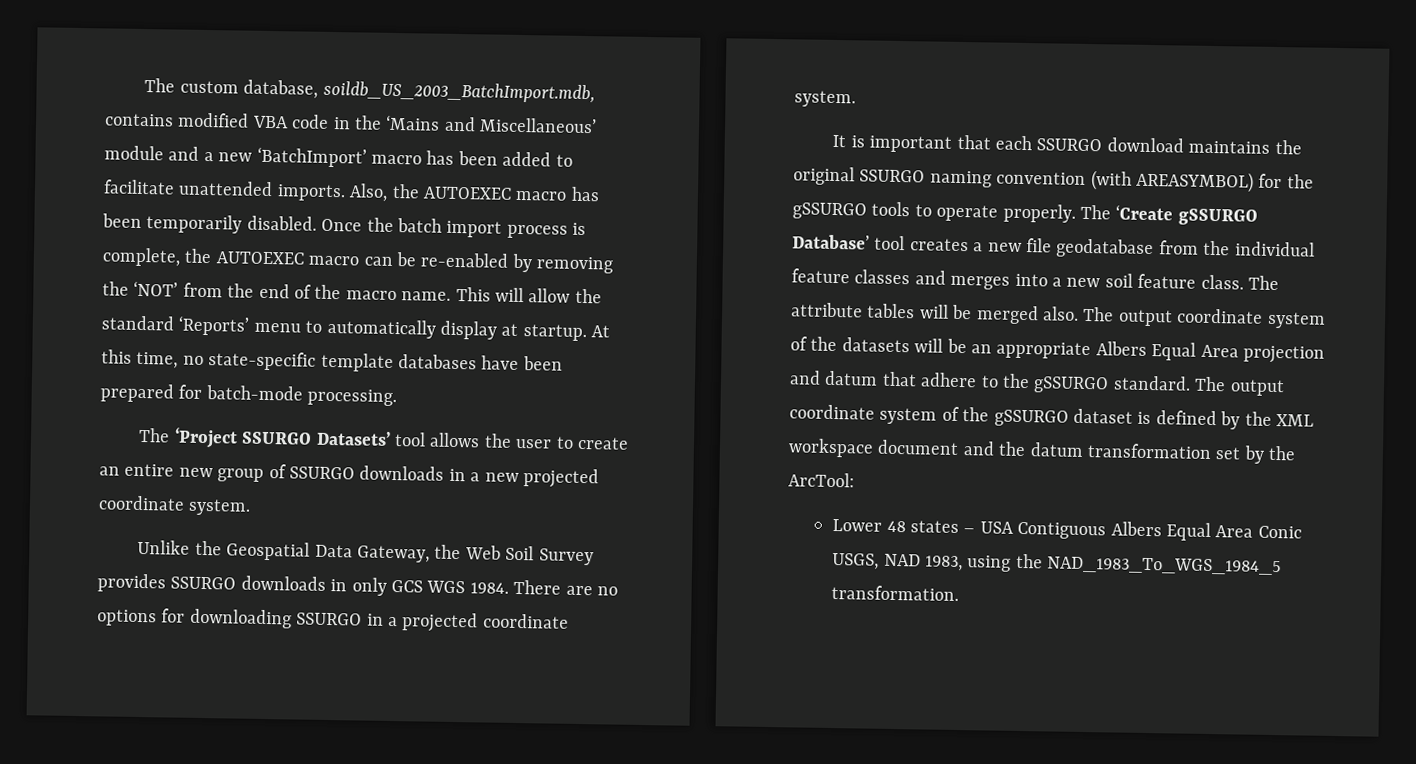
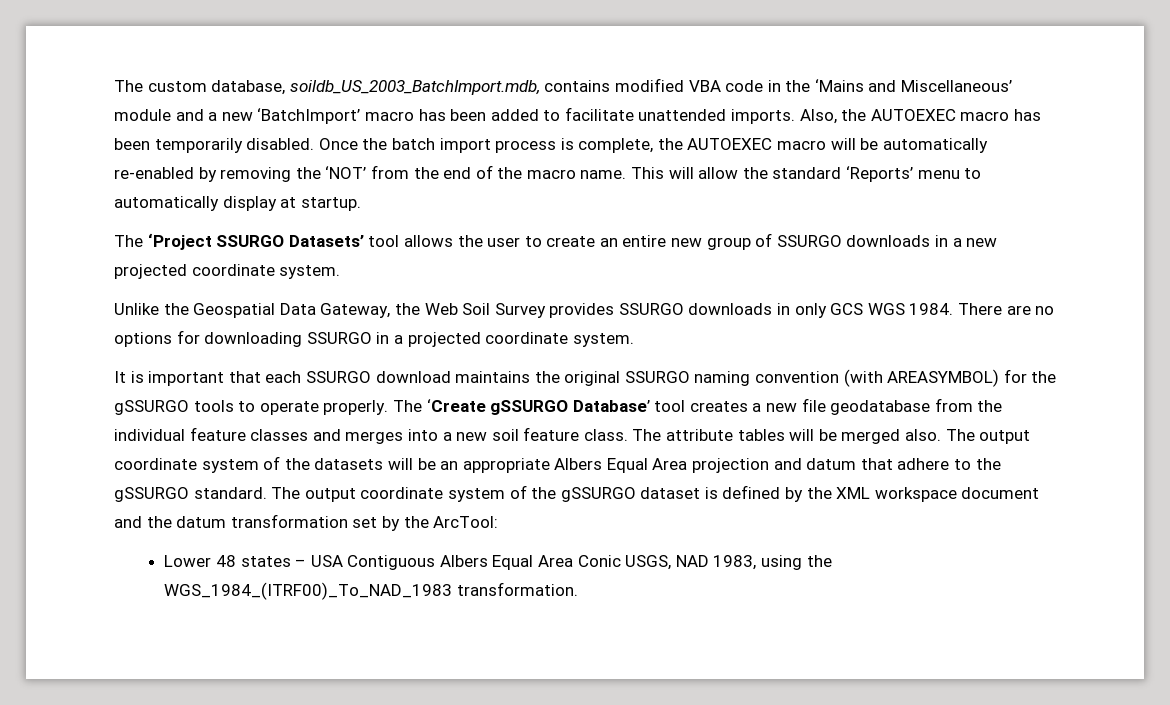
[363,252,417,267] can be -> [830,138,988,153] will be automatically
[591,325,611,338] [101,349,563,372] [100,383,398,407] At this time, no state-specific template databases have been prepared for batch-mode processing. -> (361, 204) none
[1047,556,1283,576] NAD_1983_To_WGS_1984_5 -> [164,582,453,600] WGS_1984_(ITRF00)_To_NAD_1983

